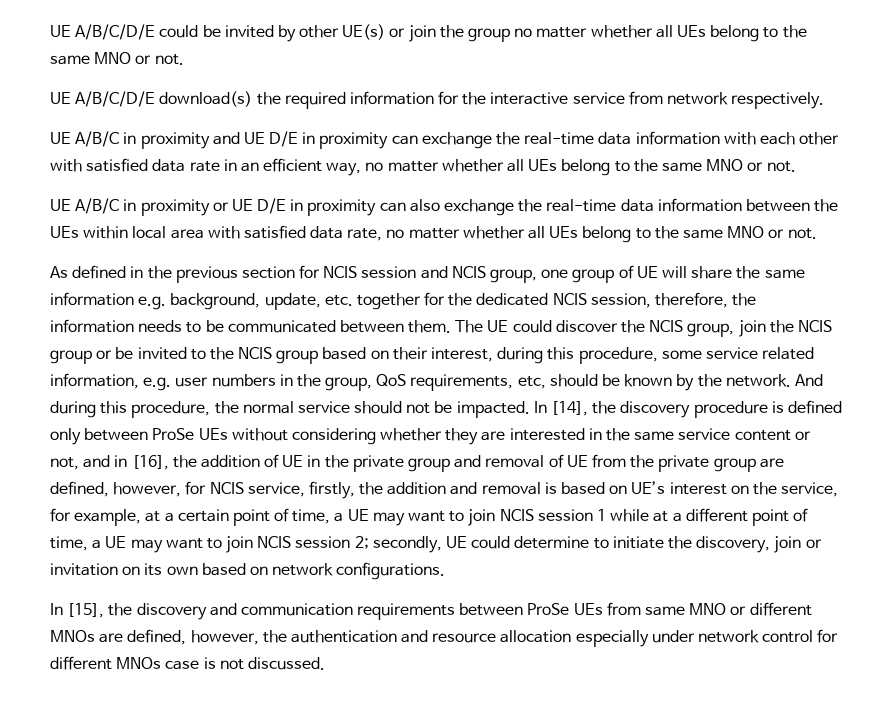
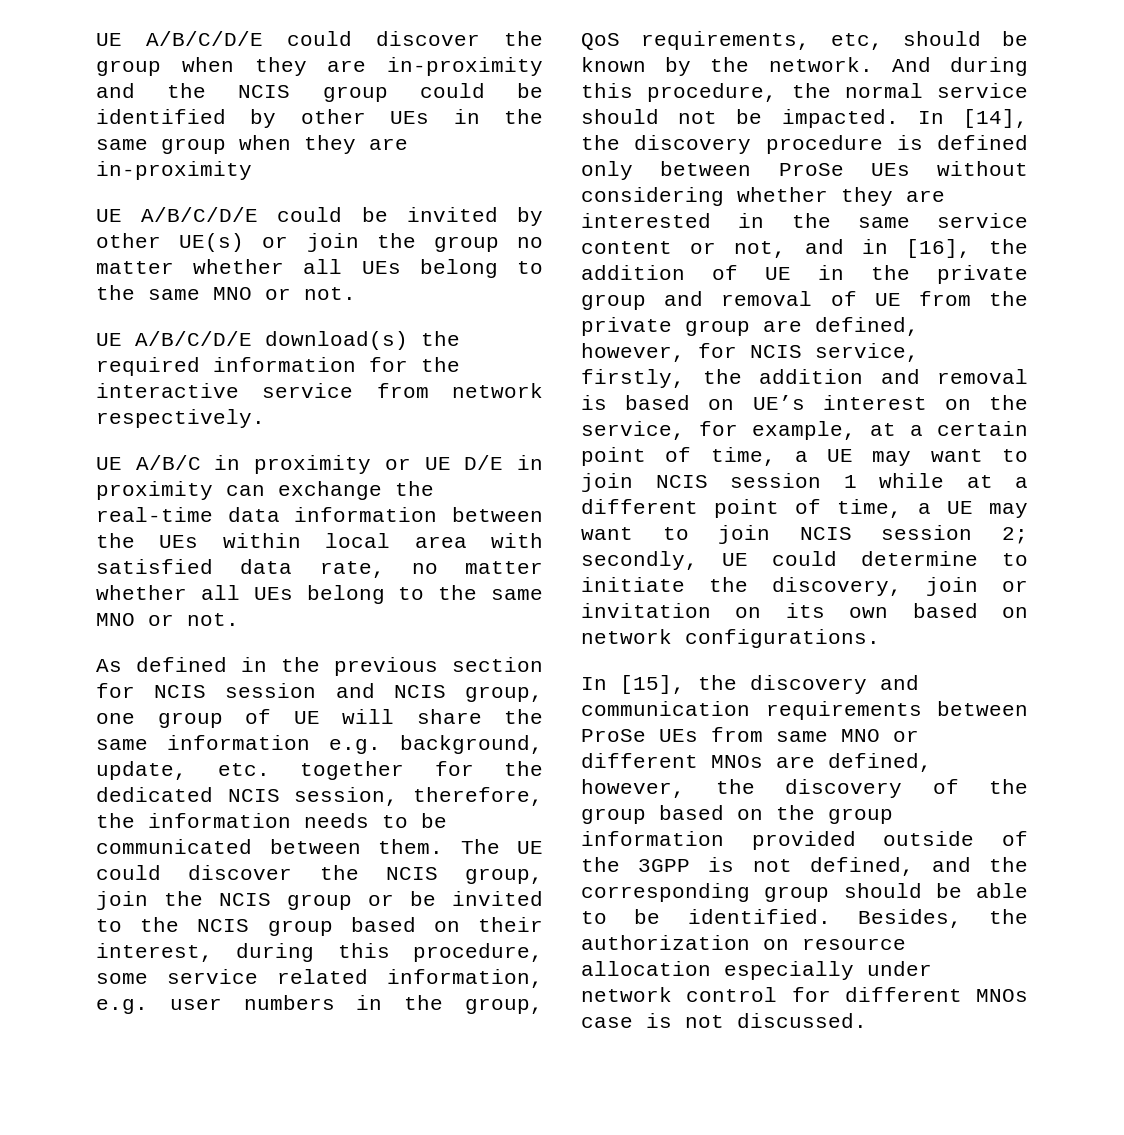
[50,24,199,40] UE A/B/C/D/E could -> [96,31,543,46] [96,57,543,76] [96,83,543,102] [96,109,543,128] [96,135,408,154] [96,161,252,180] [96,207,343,222] UE A/B/C/D/E could discover the group when they are in-proximity and the NCIS group could be identified by other UEs in the same group when they are in-proximity // UE A/B/C/D/E could
[50,131,840,149] [50,158,796,176] // UE A/B/C in proximity and UE D/E in proximity can exchange the real-time data information with each other with satisfied data rate in an efficient way, no matter whether all UEs belong to the same MNO or not. -> (265, 418) none
[409,199,440,212] also -> (265, 490) none
[290,630,429,643] authentication and -> [785,779,1028,798] [581,805,893,824] [581,831,1028,850] [581,857,1028,876] [581,883,1028,902] [581,909,1028,928] [581,935,789,950] discovery of the group based on the group information provided outside of the 3GPP is not defined, and the corresponding group should be able to be identified. Besides, the authorization on

